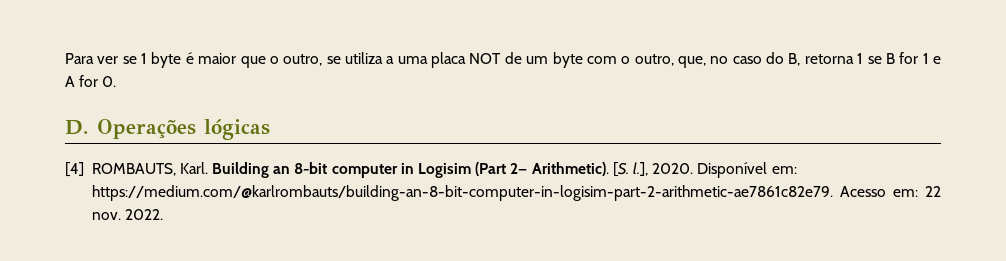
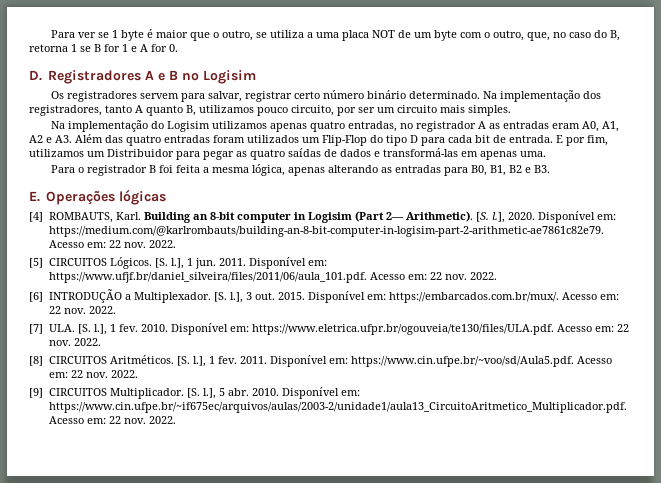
(89, 127) none -> [47,70,256,84] [51,90,602,102] [29,105,511,116] [51,120,620,132] [29,134,608,146] [29,148,546,160] [51,164,551,176] [29,191,40,202] Registradores A e B no Logisim // Os registradores servem para salvar, registrar certo número binário determinado. Na implementação dos registradores, tanto A quanto B, utilizamos pouco circuito, por ser um circuito mais simples. // Na implementação do Logisim utilizamos apenas quatro entradas, no registrador A as entradas eram A0, A1, A2 e A3. Além das quatro entradas foram utilizados um Flip-Flop do tipo D para cada bit de entrada. E por fim, utilizamos um Distribuidor para pegar as quatro saídas de dados e transformá-las em apenas uma. // Para o registrador B foi feita a mesma lógica, apenas alterando as entradas para B0, B1, B2 e B3. // E.
(163, 214) none -> [29,257,327,269] [48,272,497,283] [29,289,619,303] [48,306,116,314] [29,323,629,335] [48,338,101,346] [29,355,612,367] [48,370,138,378] [29,387,360,399] [48,402,627,413] [48,416,176,424] // [5] CIRCUITOS Lógicos. [S. l.], 1 jun. 2011. Disponível em: https://www.ufjf.br/daniel_silveira/files/2011/06/aula_101.pdf. Acesso em: 22 nov. 2022. // [6] INTRODUÇÃO a Multiplexador. [S. l.], 3 out. 2015. Disponível em: https://embarcados.com.br/mux/. Acesso em: 22 nov. 2022. // [7] ULA. [S. l.], 1 fev. 2010. Disponível em: https://www.eletrica.ufpr.br/ogouveia/te130/files/ULA.pdf. Acesso em: 22 nov. 2022. // [8] CIRCUITOS Aritméticos. [S. l.], 1 fev. 2011. Disponível em: https://www.cin.ufpe.br/~voo/sd/Aula5.pdf. Acesso em: 22 nov. 2022. // [9] CIRCUITOS Multiplicador. [S. l.], 5 abr. 2010. Disponível em: https://www.cin.ufpe.br/~if675ec/arquivos/aulas/2003-2/unidade1/aula13_CircuitoAritmetico_Multiplicador.pdf. Acesso em: 22 nov. 2022.

